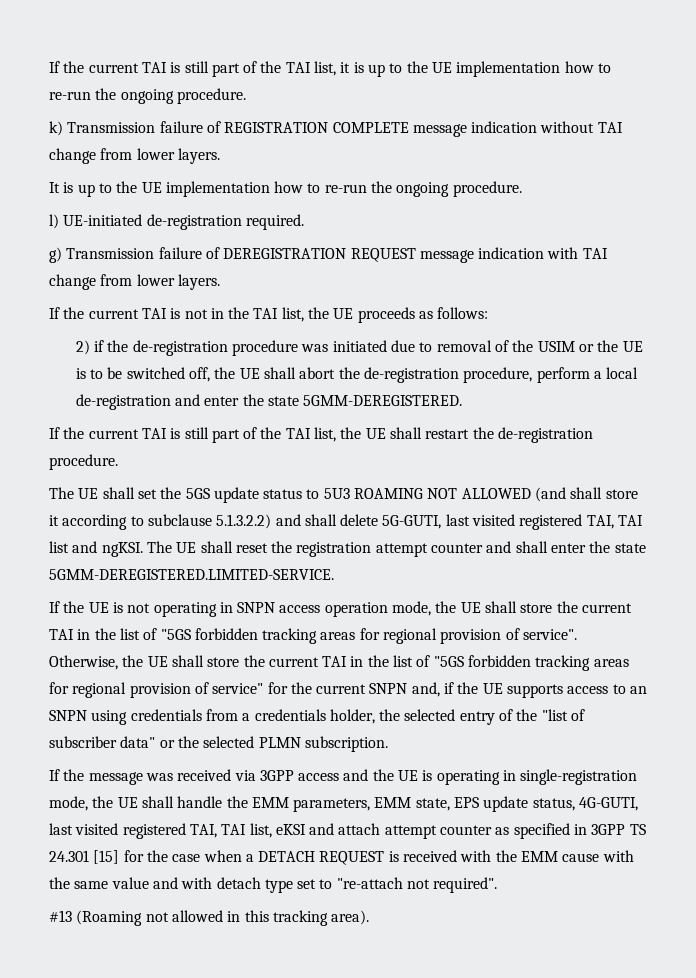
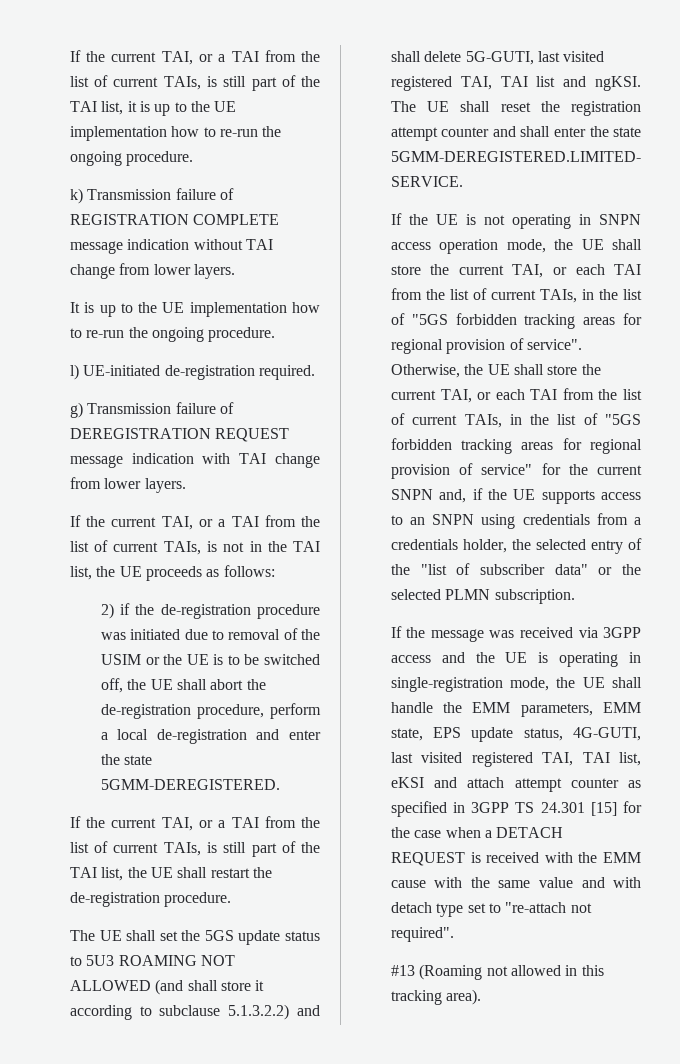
[48,61,167,73] If the current TAI -> [69,50,320,65] [69,75,201,90] If the current TAI, or a TAI from the list of current TAIs,
[141,308,167,319] TAI -> [161,515,320,530] [69,540,201,555] TAI, or a TAI from the list of current TAIs,
[141,428,167,439] TAI -> [161,816,320,831] [69,841,201,856] TAI, or a TAI from the list of current TAIs,
[48,629,74,640] TAI -> [512,264,641,278] [390,288,577,303] TAI, or each TAI from the list of current TAIs,
[322,656,348,667] TAI -> [440,388,642,403] [390,413,502,428] TAI, or each TAI from the list of current TAIs,

